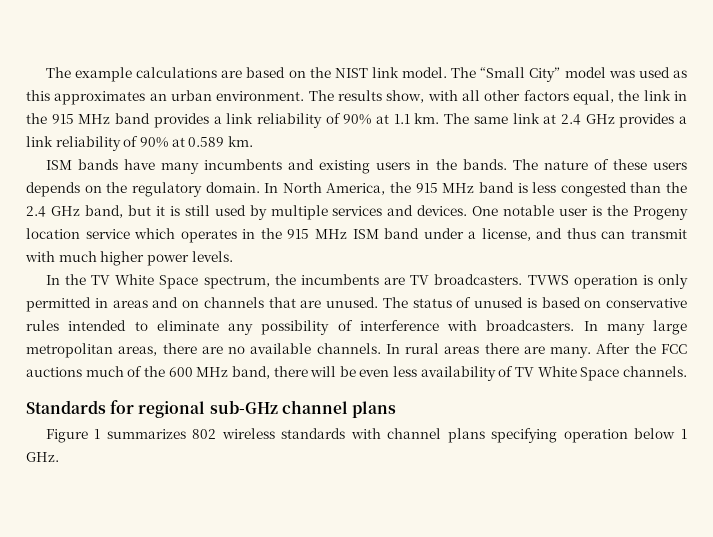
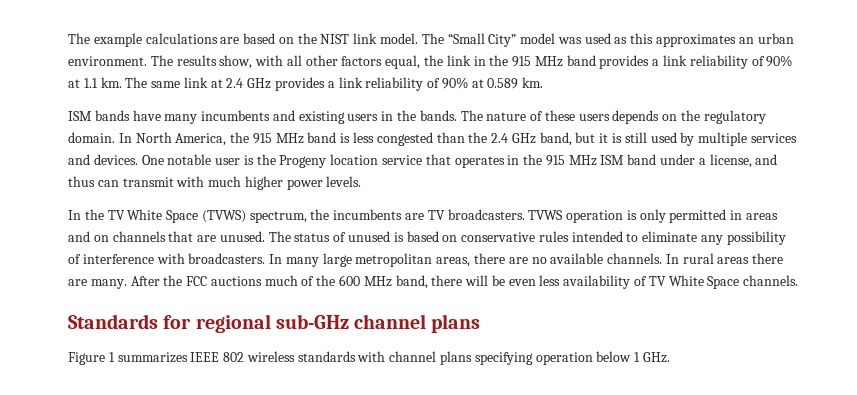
[134,228,176,239] which -> [425,154,451,165] that
(199, 282) none -> [201,210,246,223] (TVWS)
(186, 434) none -> [190,352,220,362] IEEE

